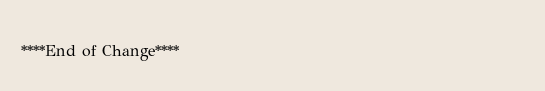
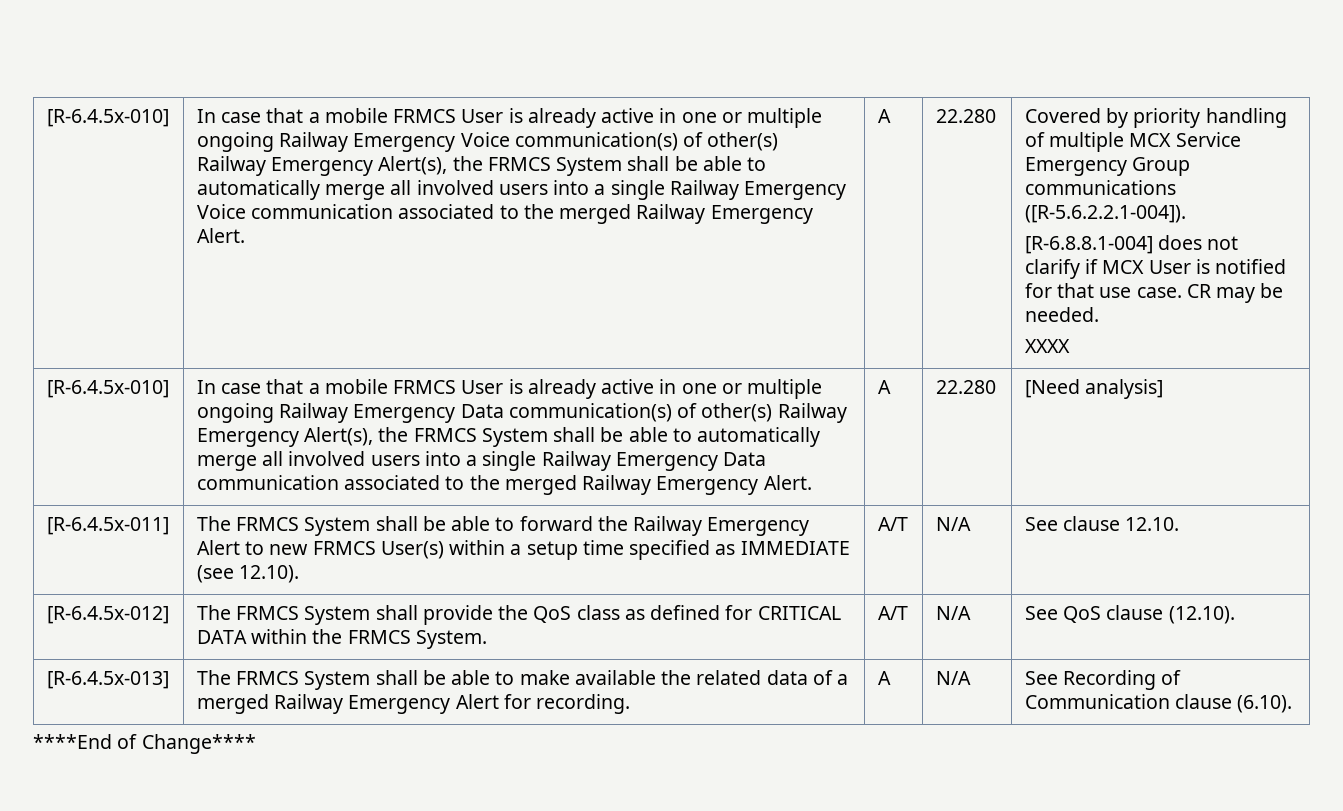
(21, 50) none -> [46,109,169,127] [196,108,823,128] [196,132,779,152] [196,156,767,176] [196,180,847,200] [196,204,813,224] [196,228,245,243] [877,109,891,123] [935,109,996,123] [1024,108,1287,128] [1024,132,1241,152] [1024,157,1191,176] [1024,180,1176,195] [1024,205,1186,223] [1024,235,1239,254] [1024,259,1287,279] [1024,283,1284,303] [1024,307,1099,322] [1024,339,1070,353] [46,380,169,398] [196,379,823,399] [196,403,847,423] [196,427,821,447] [196,451,767,471] [196,475,812,495] [877,380,891,394] [935,380,996,394] [1024,379,1164,399] [46,517,169,535] [196,516,810,536] [196,540,850,560] [196,565,300,583] [877,517,908,531] [935,517,971,531] [1024,516,1180,531] [46,606,169,624] [196,605,841,625] [196,629,487,649] [877,606,908,620] [935,606,971,620] [1024,605,1235,624] [46,671,169,689] [196,670,849,690] [196,694,631,714] [877,671,891,685] [935,671,971,685] [1024,670,1182,690] [1024,694,1293,713] [R-6.4.5x-010] | In case that a mobile FRMCS User is already active in one or multiple ongoing Railway Emergency Voice communication(s) of other(s) Railway Emergency Alert(s), the FRMCS System shall be able to automatically merge all involved users into a single Railway Emergency Voice communication associated to the merged Railway Emergency Alert. | A | 22.280 | Covered by priority handling of multiple MCX Service Emergency Group communications ([R-5.6.2.2.1-004]). // [R-6.8.8.1-004] does not clarify if MCX User is notified for that use case. CR may be needed. // XXXX // [R-6.4.5x-010] | In case that a mobile FRMCS User is already active in one or multiple ongoing Railway Emergency Data communication(s) of other(s) Railway Emergency Alert(s), the FRMCS System shall be able to automatically merge all involved users into a single Railway Emergency Data communication associated to the merged Railway Emergency Alert. | A | 22.280 | [Need analysis] // [R-6.4.5x-011] | The FRMCS System shall be able to forward the Railway Emergency Alert to new FRMCS User(s) within a setup time specified as IMMEDIATE (see 12.10). | A/T | N/A | See clause 12.10. // [R-6.4.5x-012] | The FRMCS System shall provide the QoS class as defined for CRITICAL DATA within the FRMCS System. | A/T | N/A | See QoS clause (12.10). // [R-6.4.5x-013] | The FRMCS System shall be able to make available the related data of a merged Railway Emergency Alert for recording. | A | N/A | See Recording of Communication clause (6.10). //

